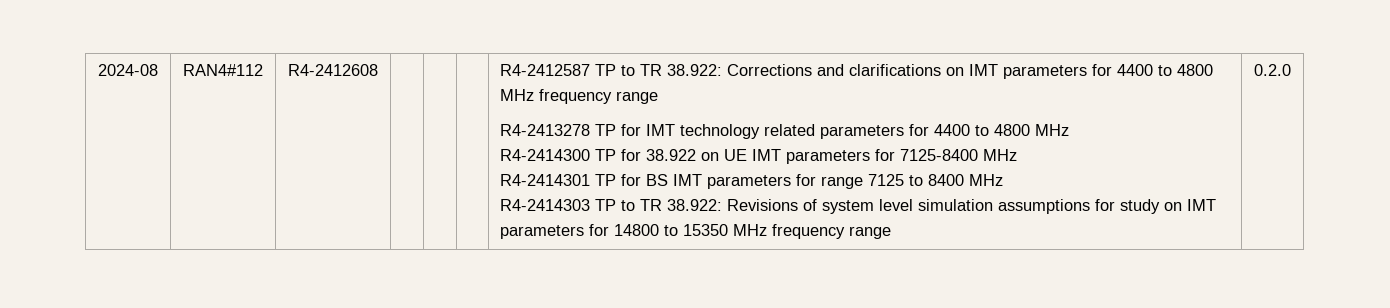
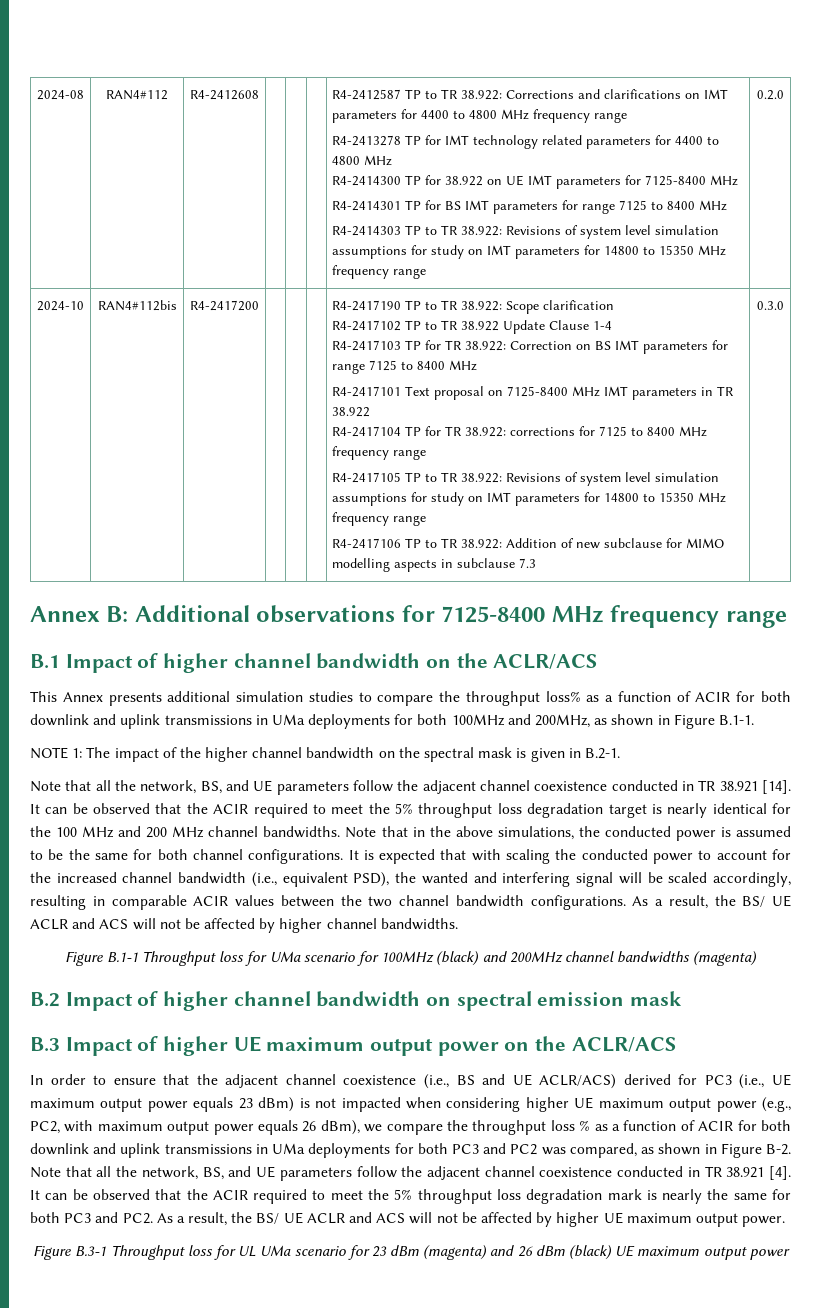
(1291, 70) none -> [37,301,84,311] [97,300,177,311] [190,300,259,311] [332,300,615,314] [332,320,613,334] [332,340,729,354] [332,360,478,374] [332,386,735,400] [332,407,371,417] [332,426,708,437] [332,446,427,460] [332,472,720,486] [332,492,727,506] [332,512,427,526] [332,538,725,549] [332,558,537,572] [756,301,784,310] [30,605,787,628] [30,653,598,673] [30,691,791,706] [30,714,754,729] [30,747,620,762] [30,780,792,795] [30,803,791,818] [30,826,791,841] [30,849,791,864] [30,872,792,887] [30,895,791,910] [30,918,458,933] [64,951,758,966] [30,991,683,1011] [30,1036,676,1056] [30,1074,791,1089] [30,1097,791,1112] [30,1120,791,1135] [30,1143,791,1158] [30,1166,791,1181] [30,1189,791,1204] [30,1212,786,1227] [33,1245,790,1260] // 2024-10 | RAN4#112bis | R4-2417200 | | | | R4-2417190 TP to TR 38.922: Scope clarification // R4-2417102 TP to TR 38.922 Update Clause 1-4 // R4-2417103 TP for TR 38.922: Correction on BS IMT parameters for range 7125 to 8400 MHz // R4-2417101 Text proposal on 7125-8400 MHz IMT parameters in TR 38.922 // R4-2417104 TP for TR 38.922: corrections for 7125 to 8400 MHz frequency range // R4-2417105 TP to TR 38.922: Revisions of system level simulation assumptions for study on IMT parameters for 14800 to 15350 MHz frequency range // R4-2417106 TP to TR 38.922: Addition of new subclause for MIMO modelling aspects in subclause 7.3 | 0.3.0 // Annex B: Additional observations for 7125-8400 MHz frequency range // B.1 Impact of higher channel bandwidth on the ACLR/ACS // This Annex presents additional simulation studies to compare the throughput loss% as a function of ACIR for both downlink and uplink transmissions in UMa deployments for both 100MHz and 200MHz, as shown in Figure B.1-1. // NOTE 1: The impact of the higher channel bandwidth on the spectral mask is given in B.2-1. // Note that all the network, BS, and UE parameters follow the adjacent channel coexistence conducted in TR 38.921 [14]. It can be observed that the ACIR required to meet the 5% throughput loss degradation target is nearly identical for the 100 MHz and 200 MHz channel bandwidths. Note that in the above simulations, the conducted power is assumed to be the same for both channel configurations. It is expected that with scaling the conducted power to account for the increased channel bandwidth (i.e., equivalent PSD), the wanted and interfering signal will be scaled accordingly, resulting in comparable ACIR values between the two channel bandwidth configurations. As a result, the BS/ UE ACLR and ACS will not be affected by higher channel bandwidths. // Figure B.1-1 Throughput loss for UMa scenario for 100MHz (black) and 200MHz channel bandwidths (magenta) // B.2 Impact of higher channel bandwidth on spectral emission mask // B.3 Impact of higher UE maximum output power on the ACLR/ACS // In order to ensure that the adjacent channel coexistence (i.e., BS and UE ACLR/ACS) derived for PC3 (i.e., UE maximum output power equals 23 dBm) is not impacted when considering higher UE maximum output power (e.g., PC2, with maximum output power equals 26 dBm), we compare the throughput loss % as a function of ACIR for both downlink and uplink transmissions in UMa deployments for both PC3 and PC2 was compared, as shown in Figure B-2. Note that all the network, BS, and UE parameters follow the adjacent channel coexistence conducted in TR 38.921 [4]. It can be observed that the ACIR required to meet the 5% throughput loss degradation mark is nearly the same for both PC3 and PC2. As a result, the BS/ UE ACLR and ACS will not be affected by higher UE maximum output power. // Figure B.3-1 Throughput loss for UL UMa scenario for 23 dBm (magenta) and 26 dBm (black) UE maximum output power

